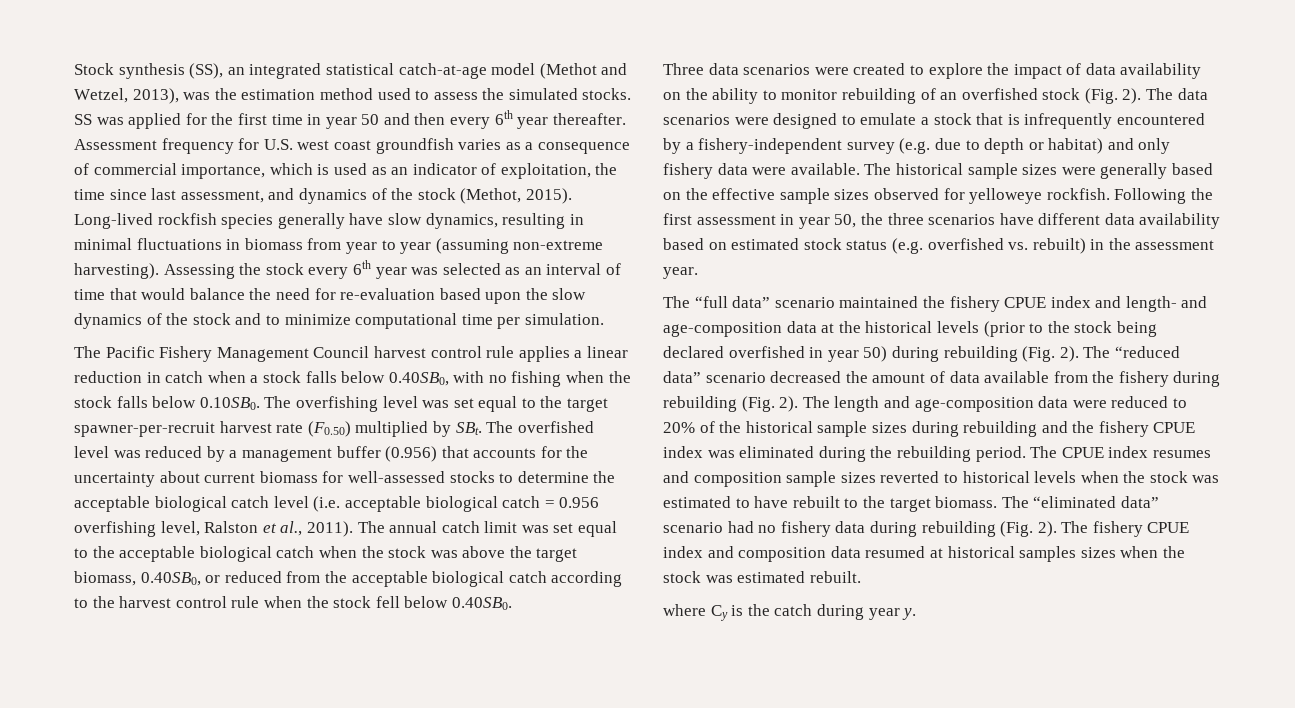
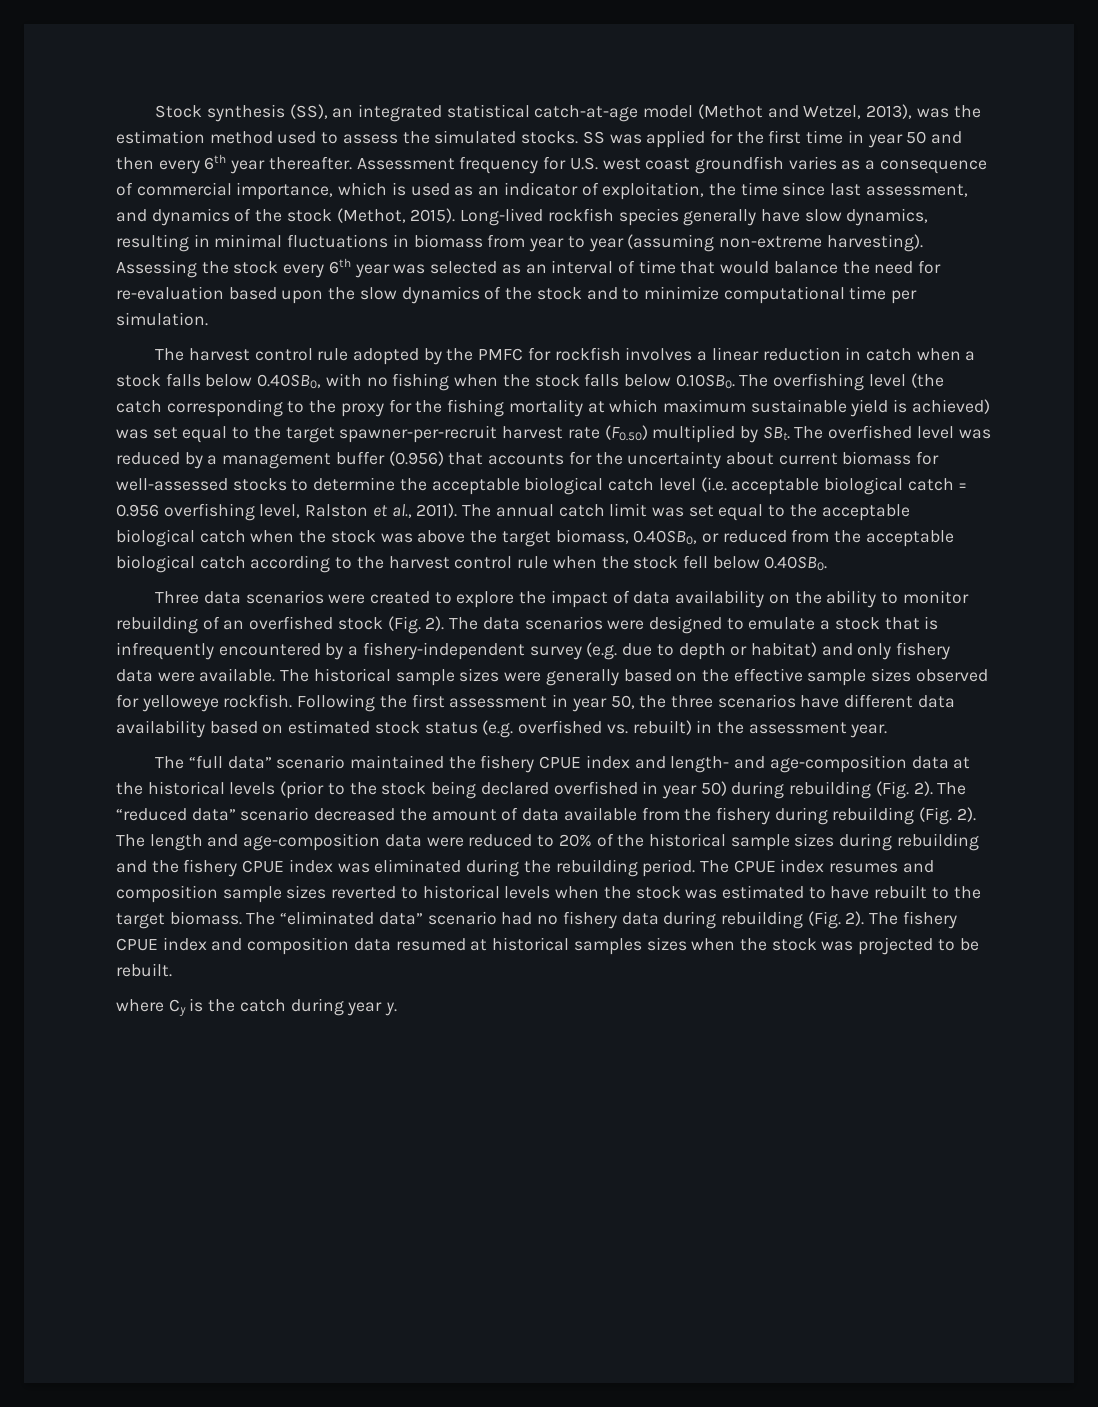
[105,346,570,362] Pacific Fishery Management Council harvest control rule applies -> [188,347,693,365] harvest control rule adopted by the PMFC for rockfish involves
(418, 402) none -> [910,373,944,388] [116,399,990,417] (the catch corresponding to the proxy for the fishing mortality at which maximum sustainable yield is achieved)
[737,571,806,583] estimated -> [858,937,979,955] projected to be

